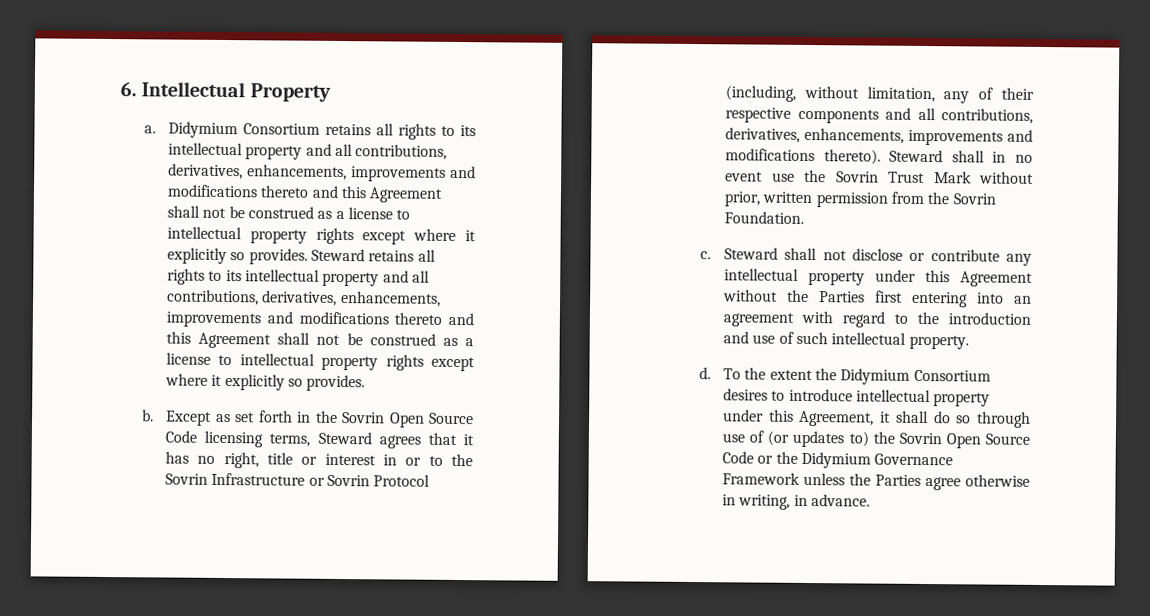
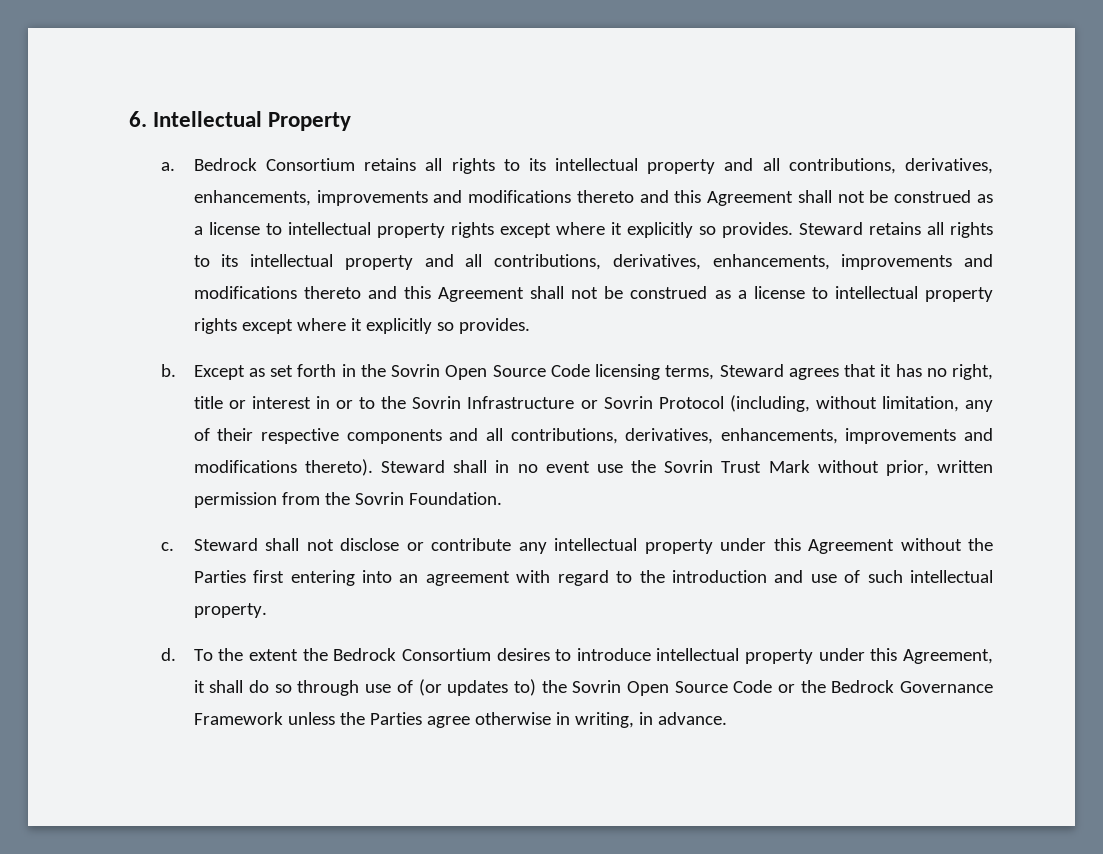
[168,121,239,139] Didymium -> [193,158,257,171] Bedrock
[840,368,911,385] Didymium -> [333,648,397,661] Bedrock
[801,451,872,469] Didymium -> [831,680,895,693] Bedrock

